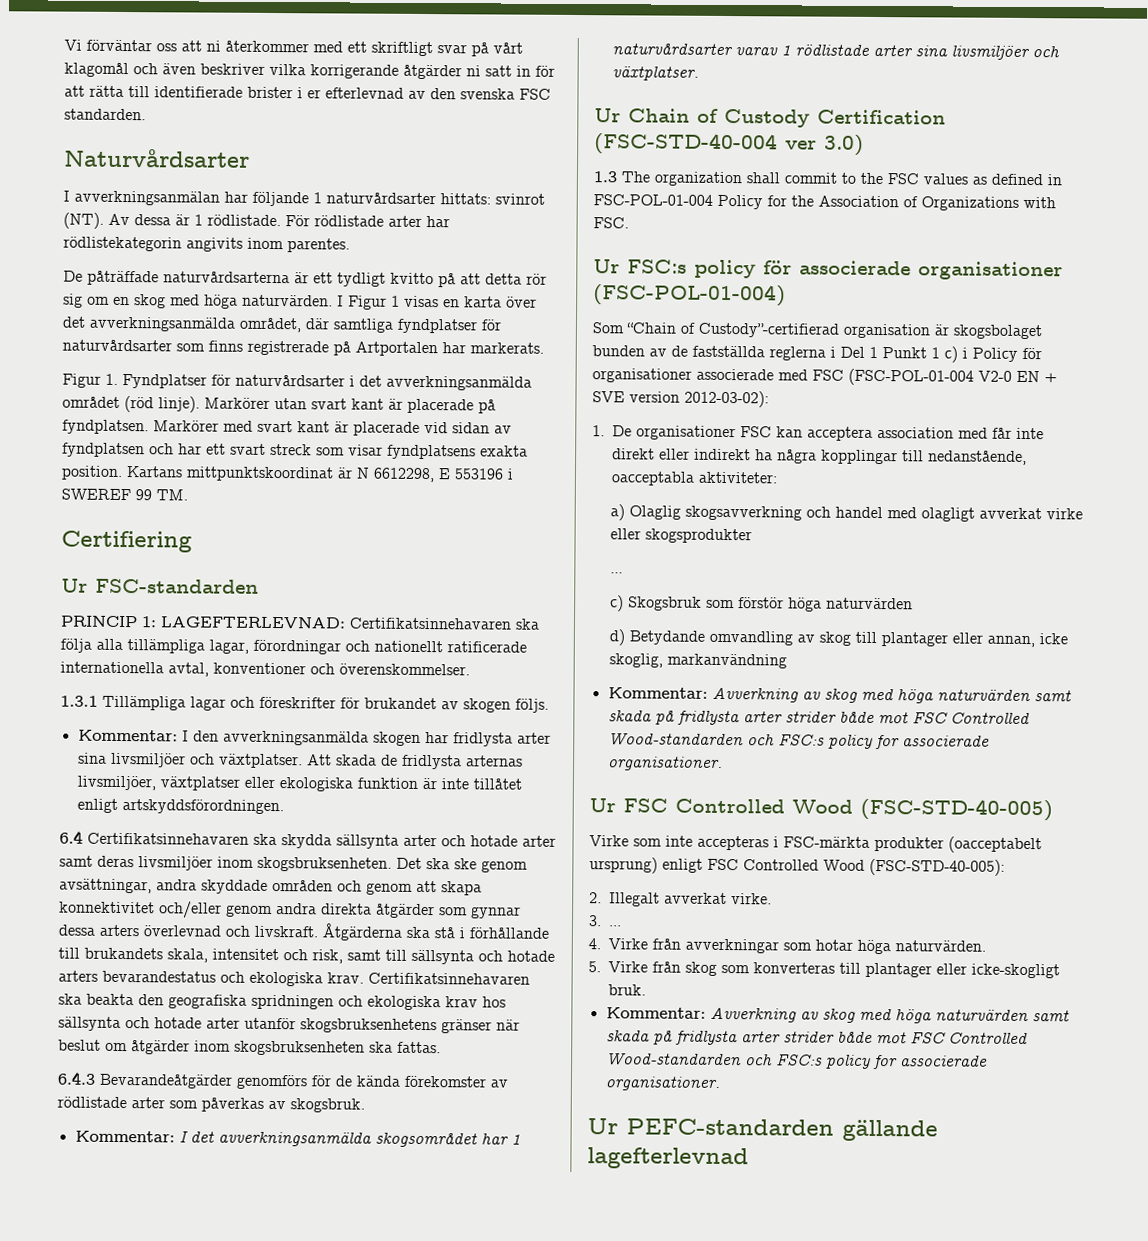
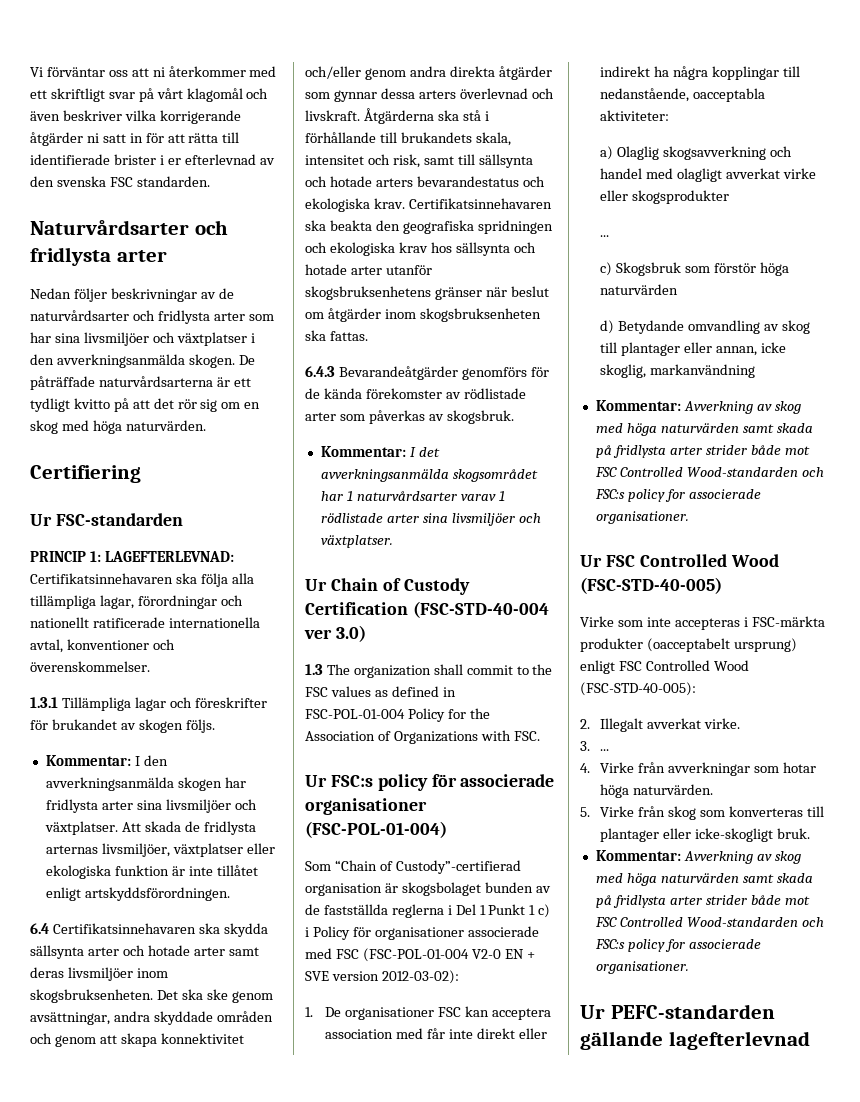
[63,190,545,207] [63,212,450,229] [63,236,350,253] // I avverkningsanmälan har följande 1 naturvårdsarter hittats: svinrot (NT). Av dessa är 1 rödlistade. För rödlistade arter har rödlistekategorin angivits inom parentes. // -> [194,220,228,235] [30,247,167,266] [30,288,234,302] [30,310,274,324] [30,332,255,346] [30,354,235,368] och fridlysta arter // Nedan följer beskrivningar av de naturvårdsarter och fridlysta arter som har sina livsmiljöer och växtplatser i den avverkningsanmälda skogen.
[485,273,522,285] detta -> [153,398,174,409] det
[337,295,537,310] [62,316,501,334] [62,339,544,357] [62,373,532,391] [62,396,496,414] [62,419,512,436] [62,442,528,460] [61,465,514,483] [61,488,188,501] I Figur 1 visas en karta över det avverkningsanmälda området, där samtliga fyndplatser för naturvårdsarter som finns registrerade på Artportalen har markerats. // Figur 1. Fyndplatser för naturvårdsarter i det avverkningsanmälda området (röd linje). Markörer utan svart kant är placerade på fyndplatsen. Markörer med svart kant är placerade vid sidan av fyndplatsen och har ett svart streck som visar fyndplatsens exakta position. Kartans mittpunktskoordinat är N 6612298, E 553196 i SWEREF 99 TM. -> (206, 425) none

